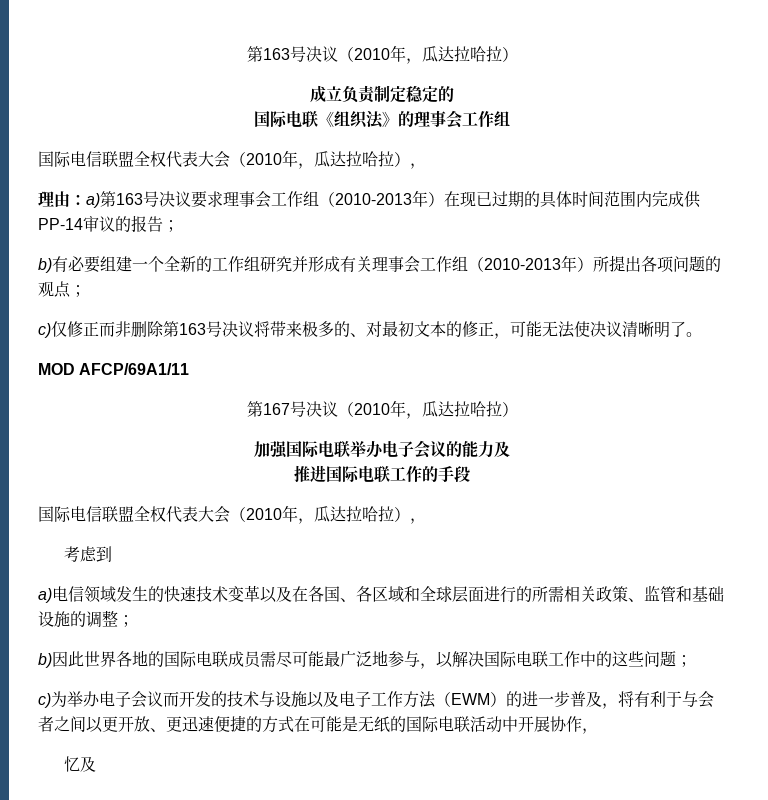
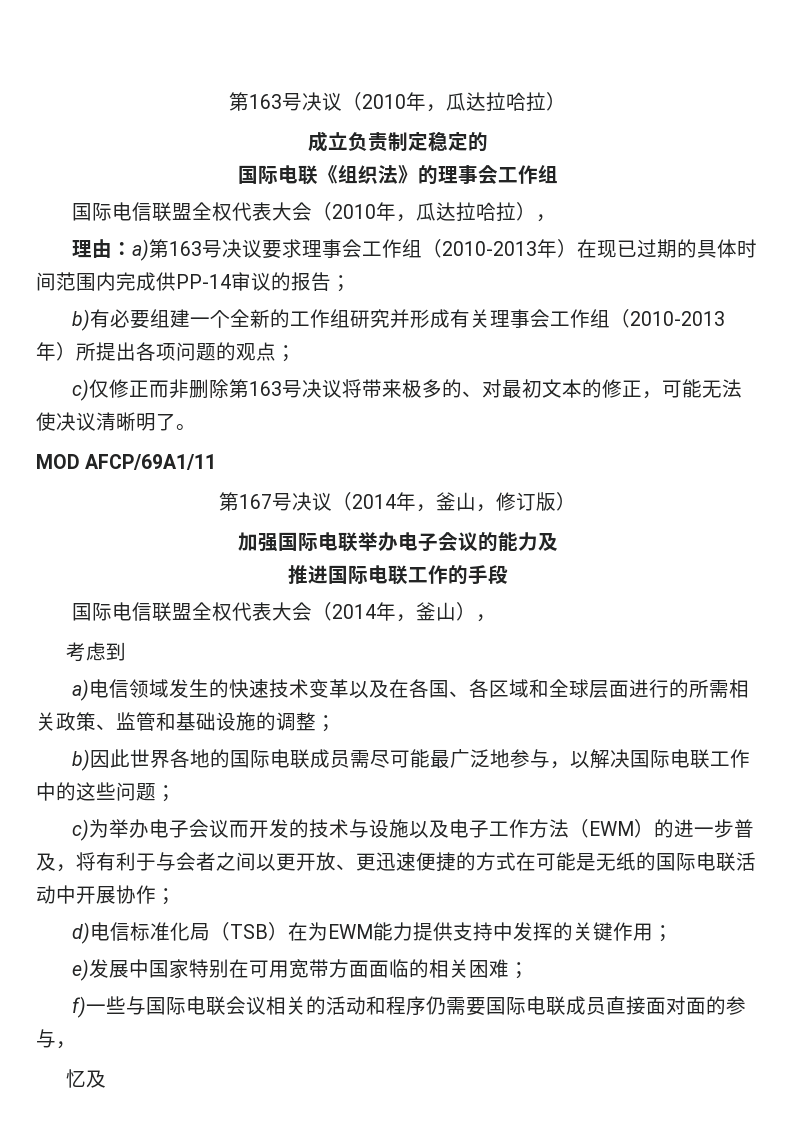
[353,400,502,419] 2010年，瓜达拉哈拉 -> [352,492,556,512] 2014年，釜山，修订版
[246,505,394,524] 2010年，瓜达拉哈拉 -> [332,602,457,622] 2014年，釜山
(582, 724) none -> [156,888,176,905] [72,922,674,944] [72,959,530,981] [72,996,747,1018] [36,1029,56,1048] ； // d)电信标准化局（TSB）在为EWM能力提供支持中发挥的关键作用； // e)发展中国家特别在可用宽带方面面临的相关困难； // f)一些与国际电联会议相关的活动和程序仍需要国际电联成员直接面对面的参与

